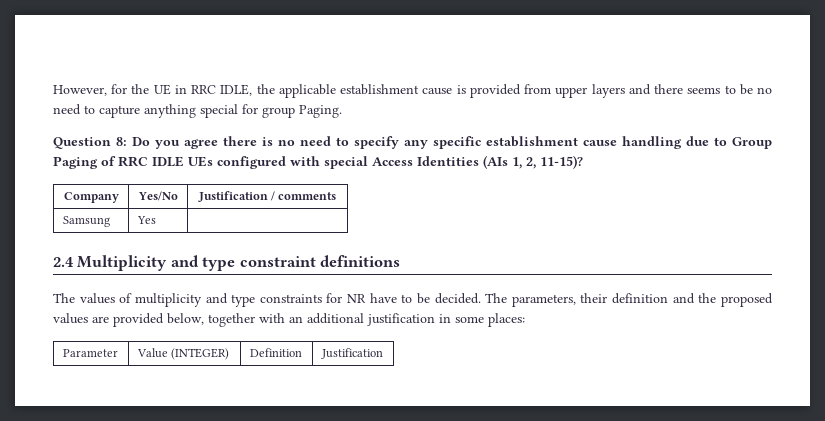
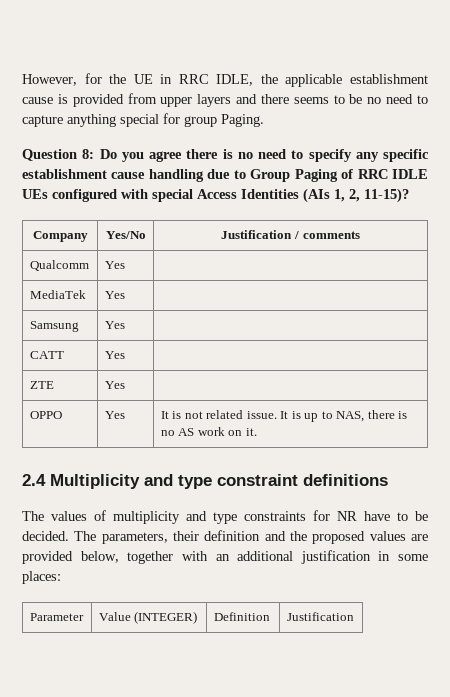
[62,216,110,227] [136,216,156,224] Samsung | Yes | -> [29,260,89,271] [104,261,125,269] [29,290,86,299] [104,291,125,299] [29,321,79,332] [104,321,125,329] [29,351,64,359] [104,351,125,359] [29,381,54,389] [104,381,125,389] [29,411,62,419] [104,411,125,419] [160,410,408,422] [160,427,257,436] Qualcomm | Yes | // MediaTek | Yes | // Samsung | Yes | // CATT | Yes | // ZTE | Yes | // OPPO | Yes | It is not related issue. It is up to NAS, there is no AS work on it.

